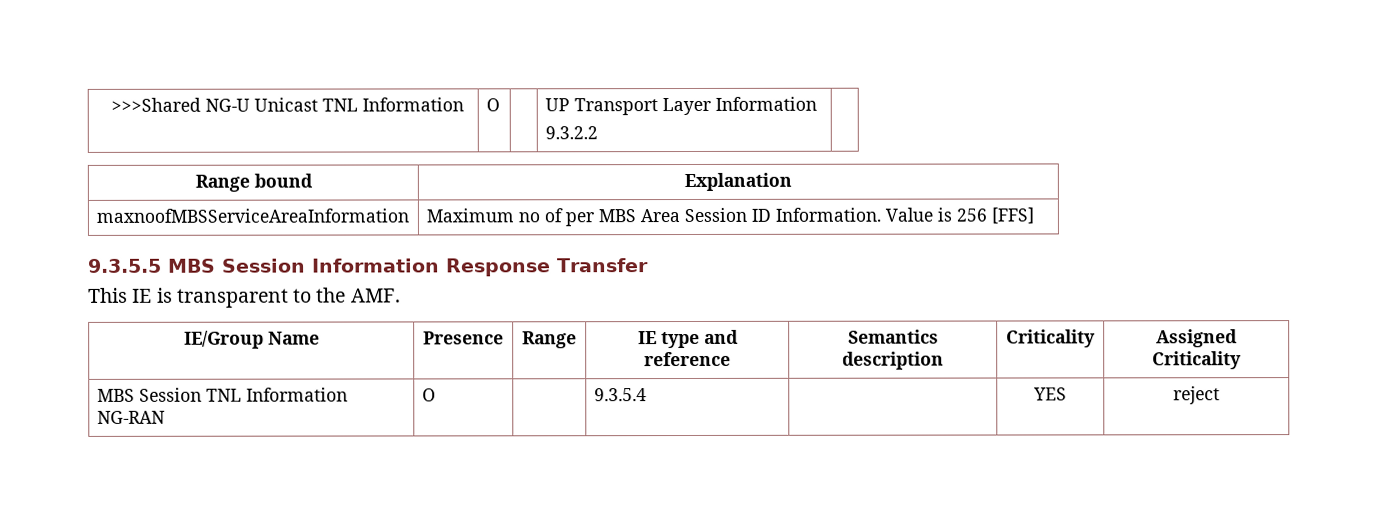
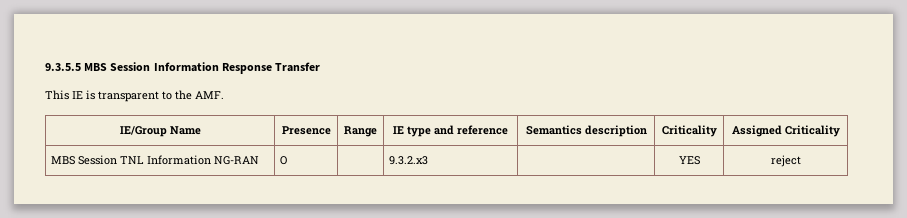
[110,97,464,112] [485,98,500,112] [544,96,817,116] [544,126,598,140] [194,173,313,192] [683,172,792,192] [95,208,409,223] [425,207,1034,227] >>>Shared NG-U Unicast TNL Information | O | | UP Transport Layer Information // 9.3.2.2 | // Range bound | Explanation // maxnoofMBSServiceAreaInformation | Maximum no of per MBS Area Session ID Information. Value is 256 [FFS] // -> (45, 67) none
[593,388,647,402] 9.3.5.4 -> [388,156,428,165] 9.3.2.x3

